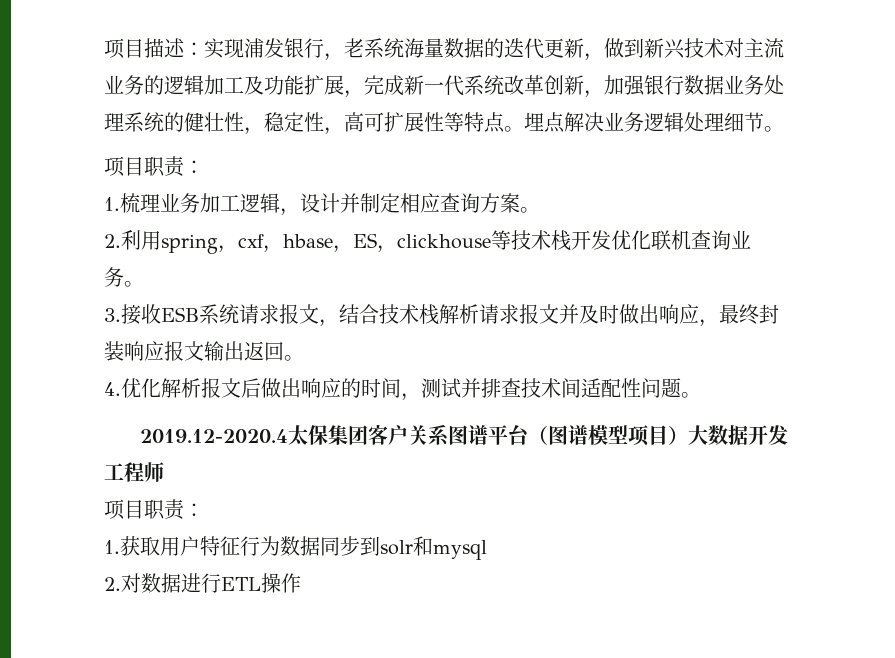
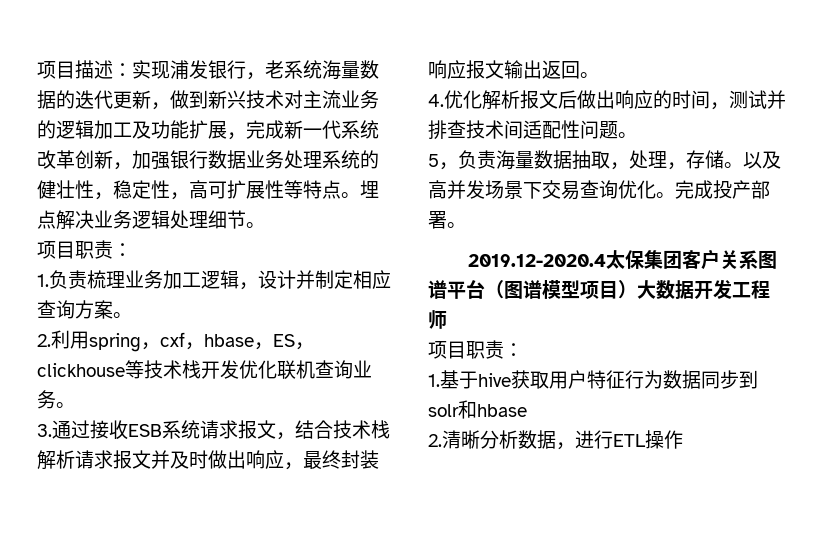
(120, 204) none -> [49,270,87,289] 负责
(121, 315) none -> [52,420,90,439] 通过
(701, 395) none -> [428,150,781,170] [428,180,770,200] [428,211,466,229] // 5，负责海量数据抽取，处理，存储。以及高并发场景下交易查询优化。完成投产部署。
(120, 547) none -> [440,370,511,389] 基于hive
[433,540,487,560] [104,573,181,593] mysql // 2.对数据 -> [477,404,527,417] [428,430,575,450] hbase // 2.清晰分析数据，

